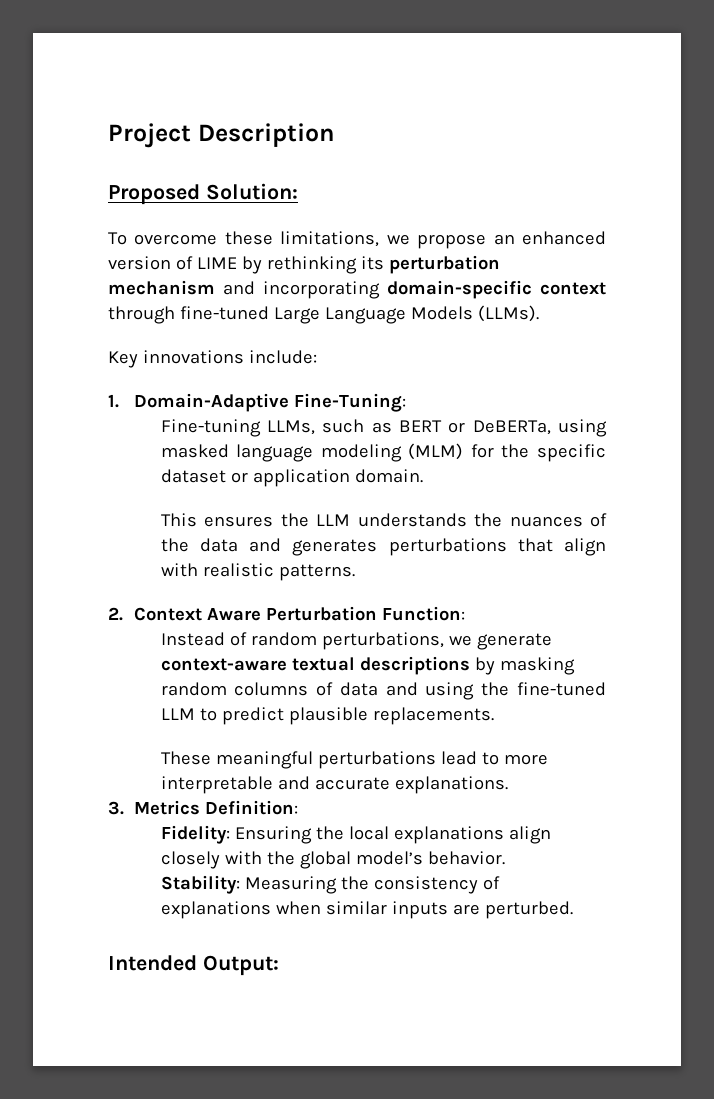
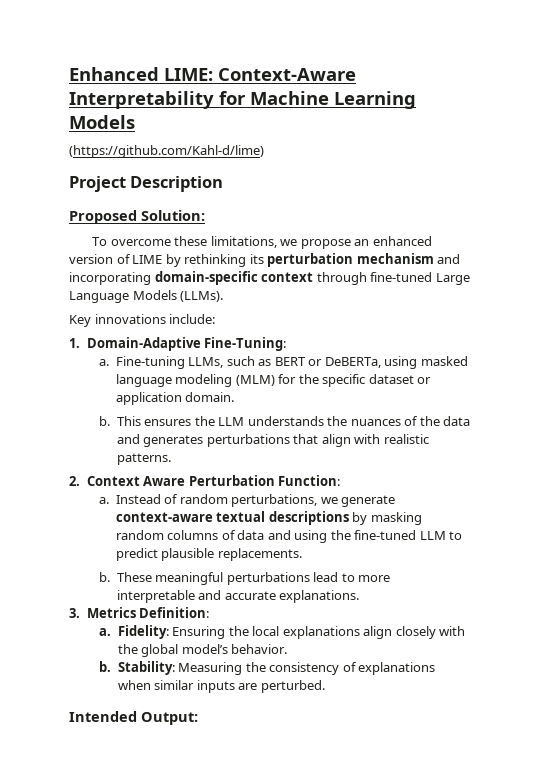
(108, 135) none -> [69,67,356,81] [69,91,416,109] [69,115,135,129] [69,145,264,158] Enhanced LIME: Context-Aware Interpretability for Machine Learning Models // (https://github.com/Kahl-d/lime) //
(407, 402) none -> [99,359,110,366] a.
(423, 476) none -> [99,416,111,426] b.
(466, 613) none -> [99,497,110,504] a.
(494, 716) none -> [99,572,111,582] b.
(299, 807) none -> [99,628,112,636] a.
(505, 858) none -> [99,661,112,672] b.

